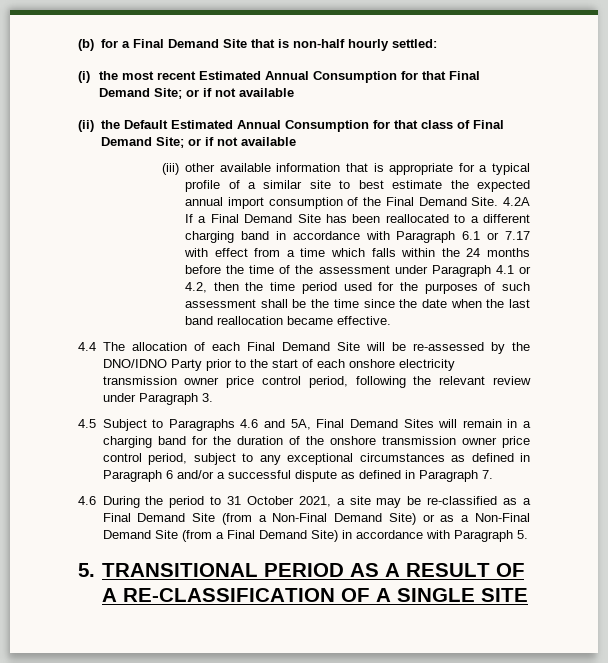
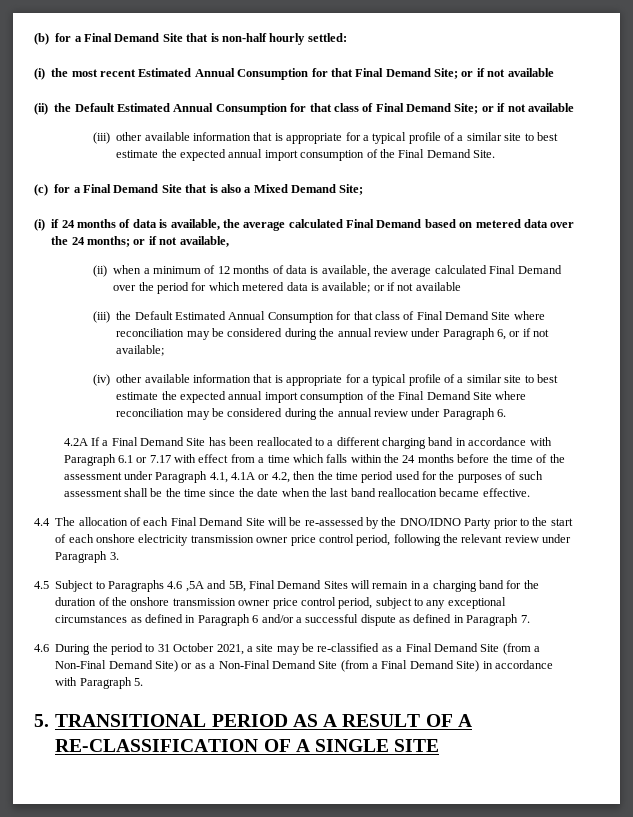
(499, 201) none -> [34,184,364,196] [34,219,575,231] [51,236,229,247] [93,265,562,277] [113,282,461,294] [93,311,545,323] [116,328,550,340] [116,345,165,356] [93,374,558,386] [116,391,527,403] [116,408,507,420] // (c) for a Final Demand Site that is also a Mixed Demand Site; // (i) if 24 months of data is available, the average calculated Final Demand based on metered data over the 24 months; or if not available, // (ii) when a minimum of 12 months of data is available, the average calculated Final Demand over the period for which metered data is available; or if not available // (iii) the Default Estimated Annual Consumption for that class of Final Demand Site where reconciliation may be considered during the annual review under Paragraph 6, or if not available; // (iv) other available information that is appropriate for a typical profile of a similar site to best estimate the expected annual import consumption of the Final Demand Site where reconciliation may be considered during the annual review under Paragraph 6. //
[495,265,514,274] 4.1 -> [209,472,256,483] 4.1, 4.1A
[264,419,311,430] and 5A, -> [185,580,246,592] ,5A and 5B,

